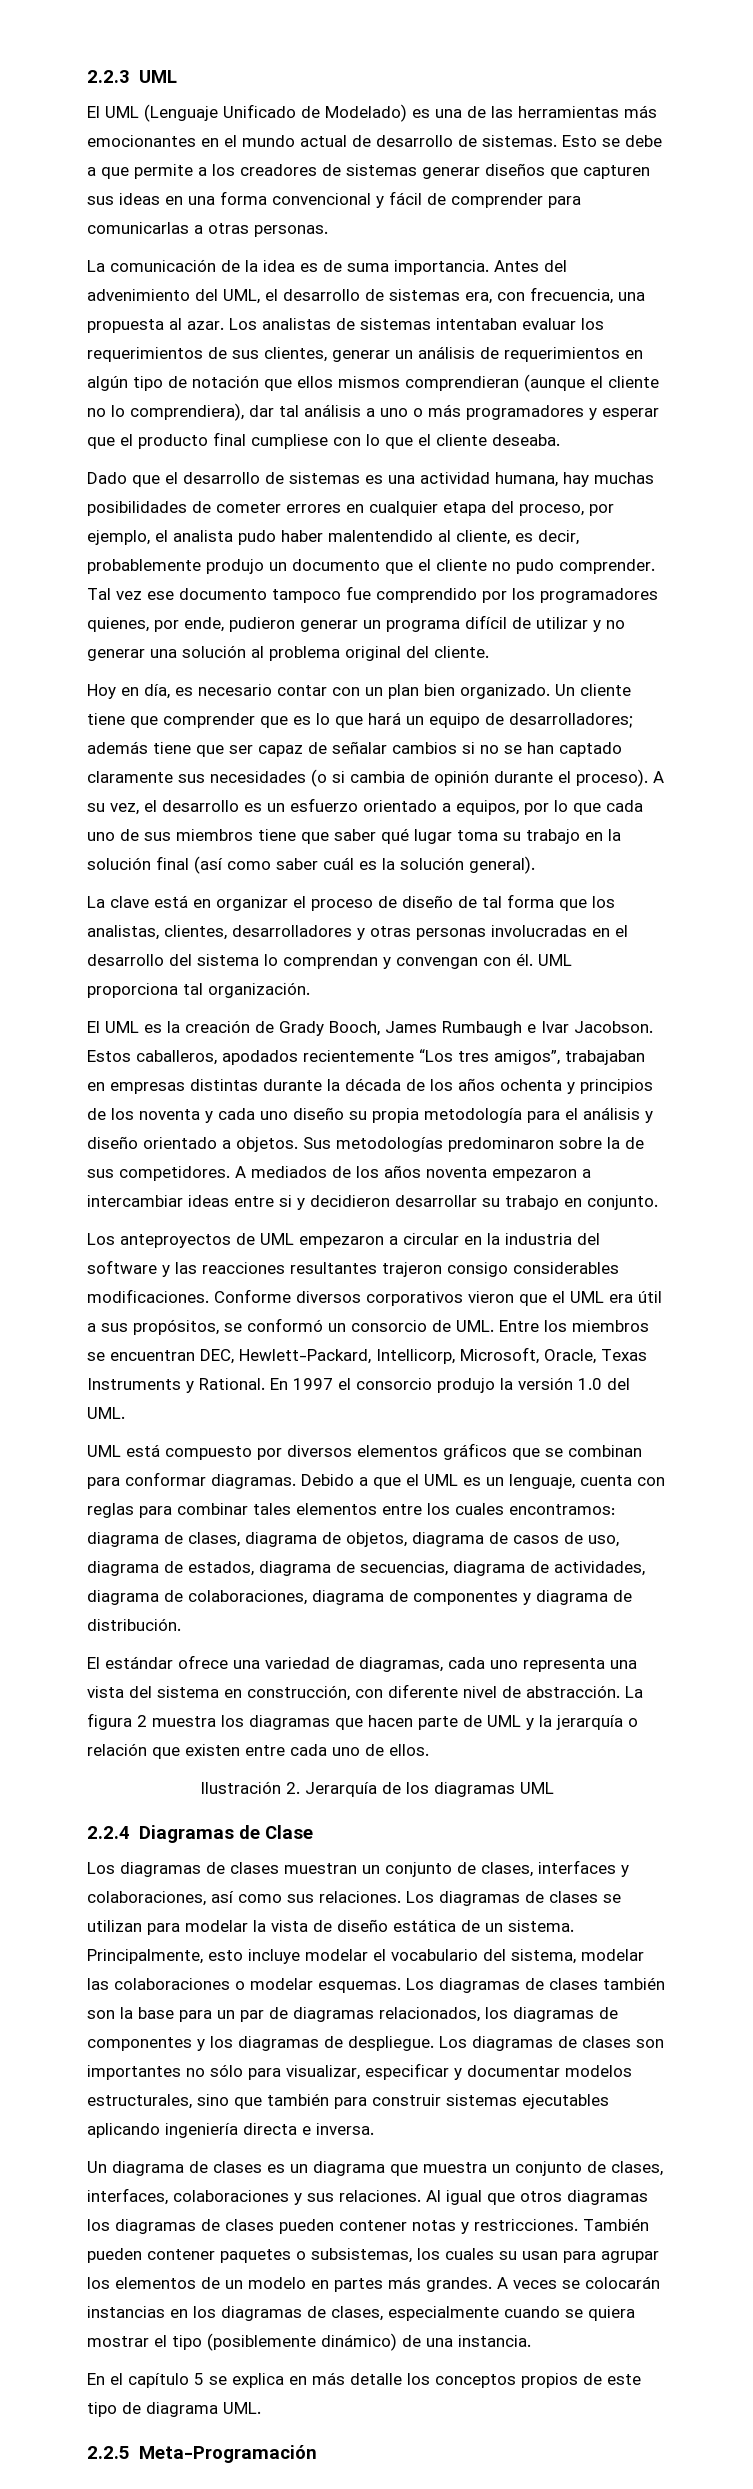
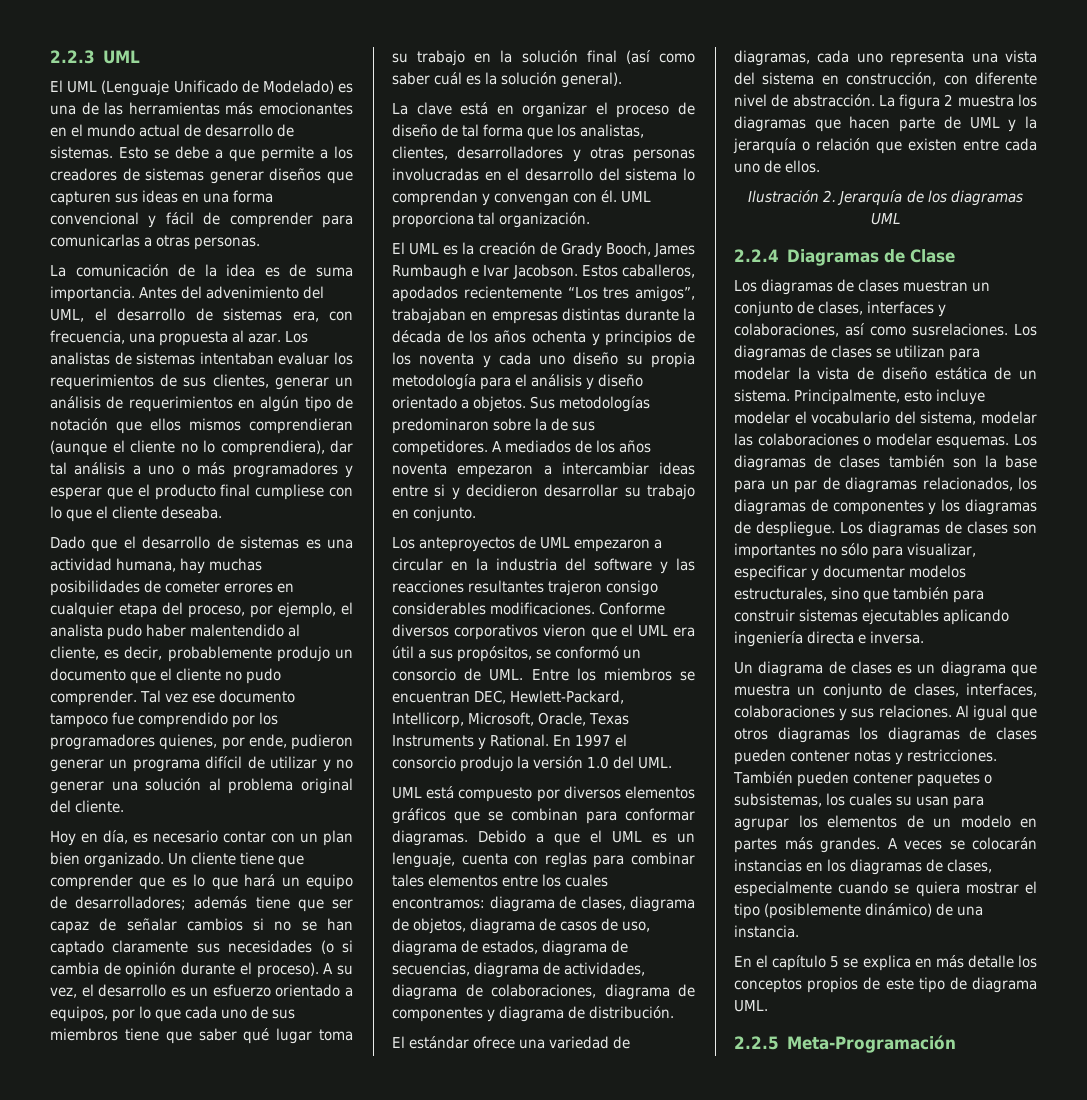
[287,1891,401,1903] sus relaciones. -> [912,323,1008,336] susrelaciones.

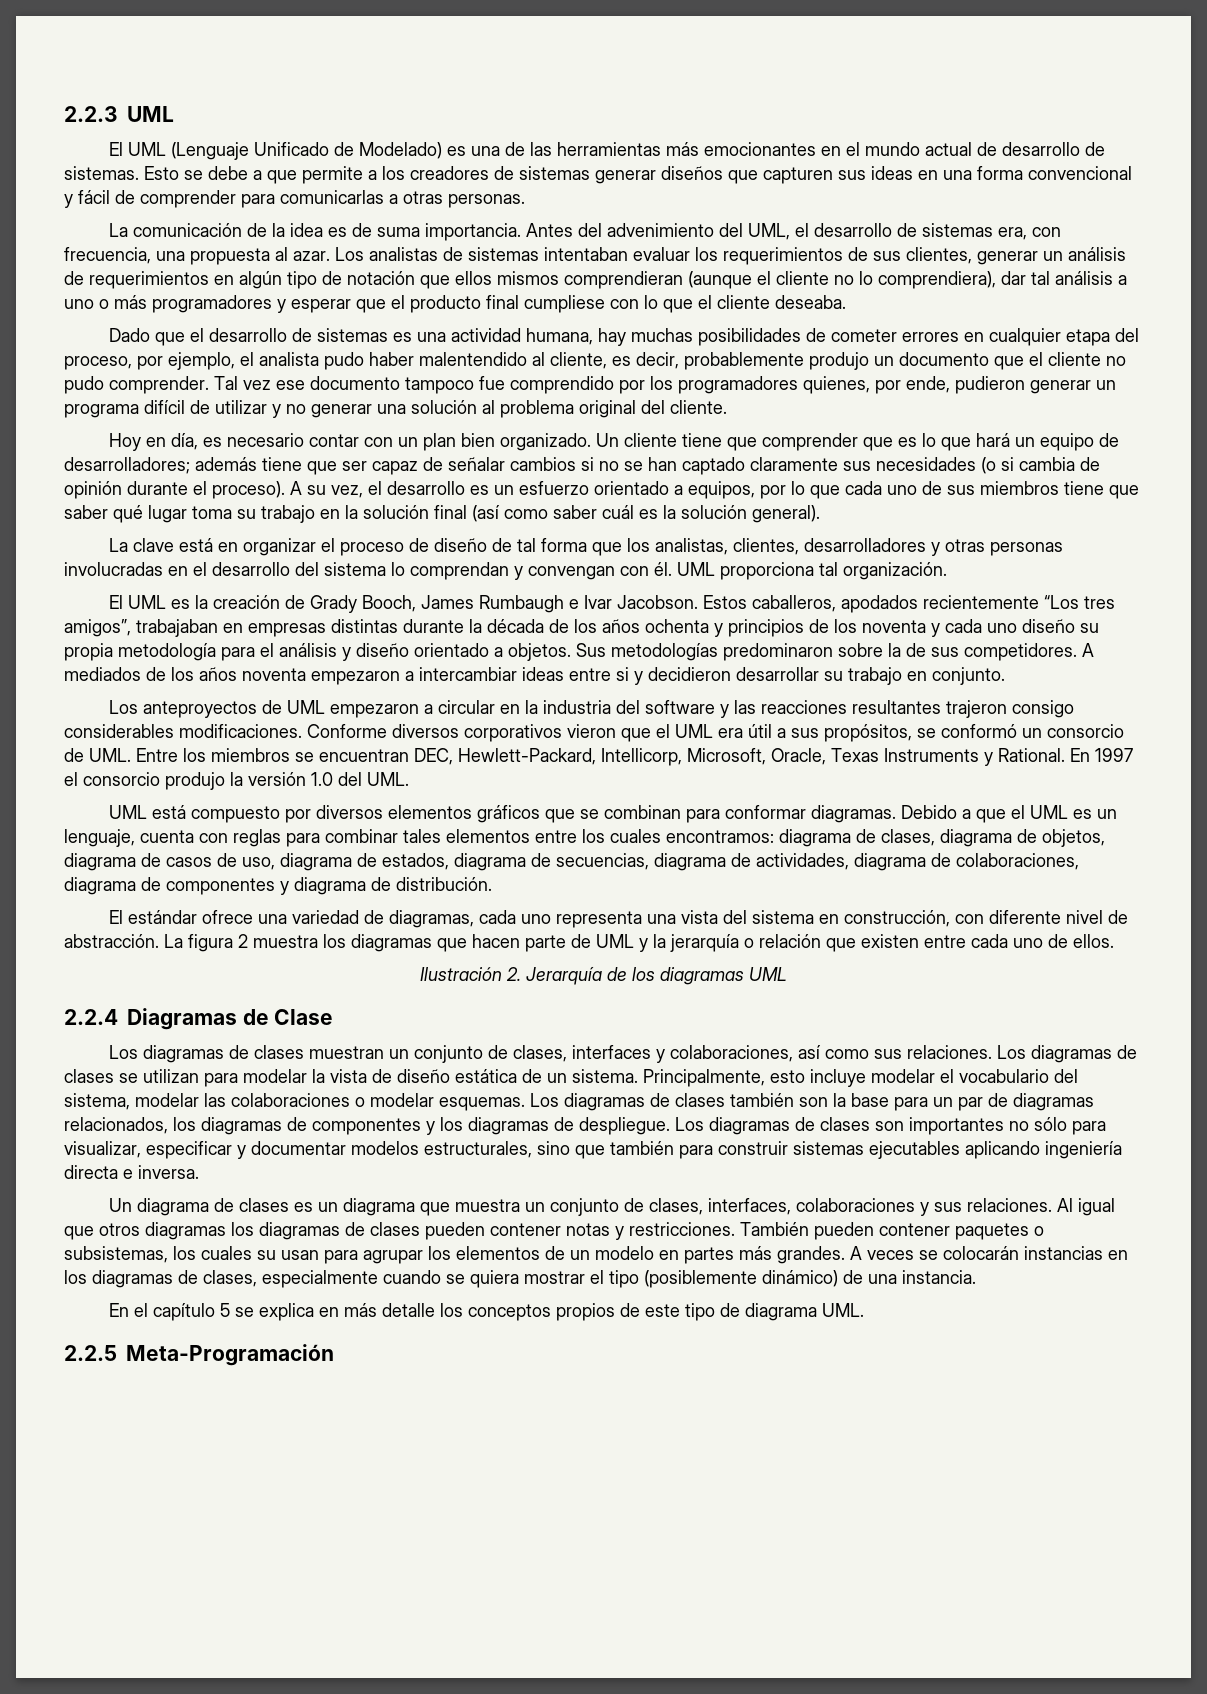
[912,323,1008,336] susrelaciones. -> [873,1045,992,1059] sus relaciones.

